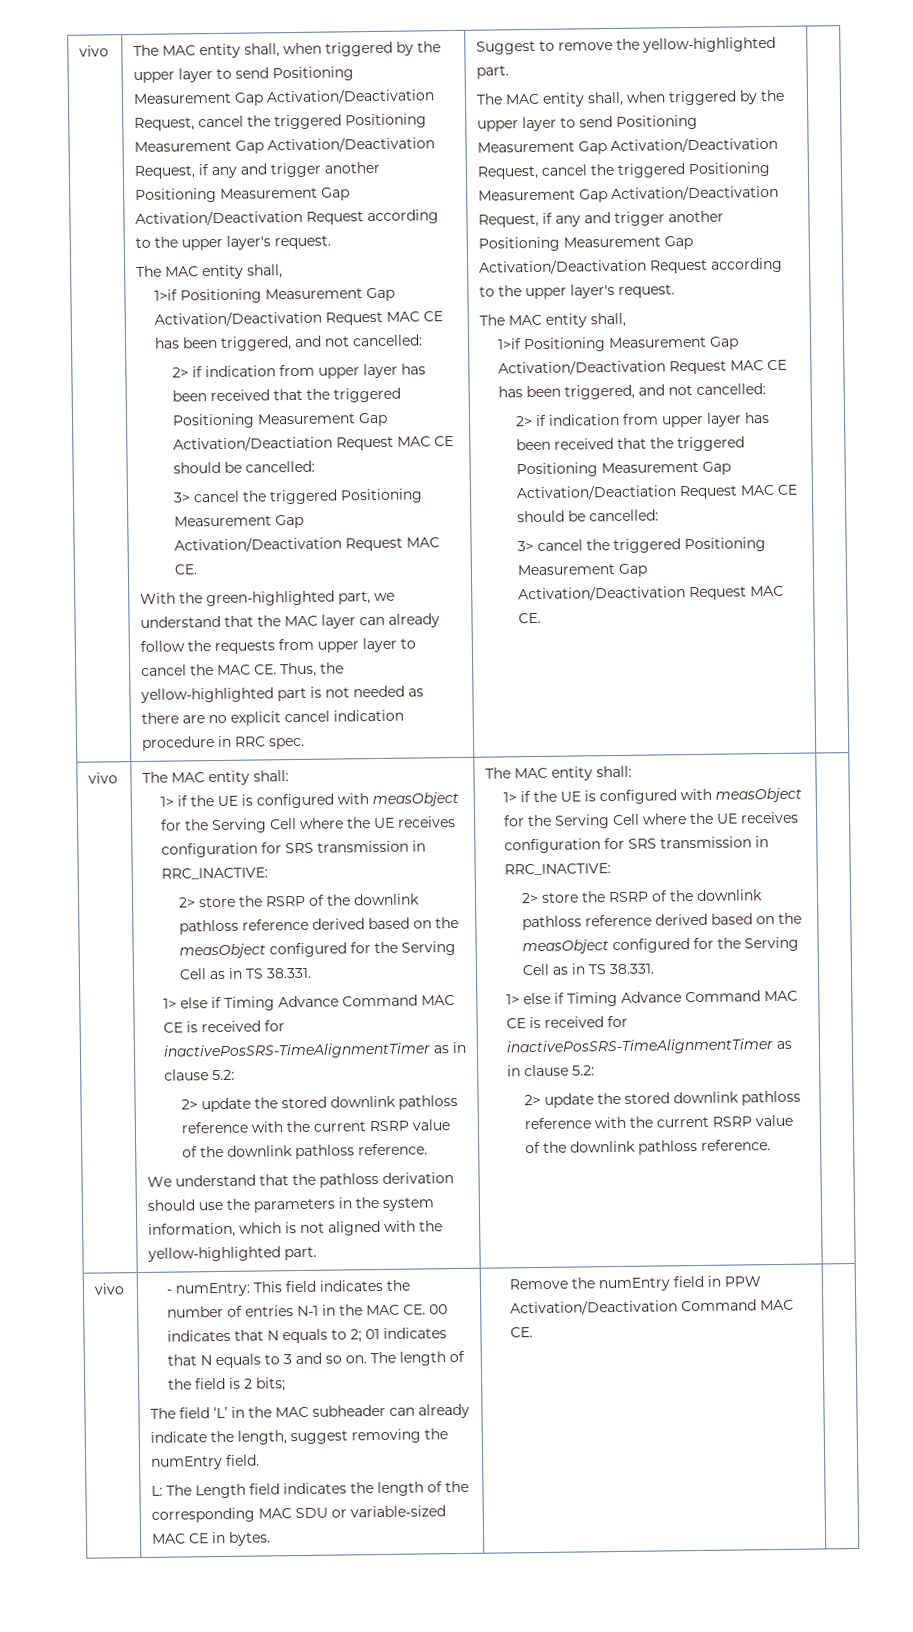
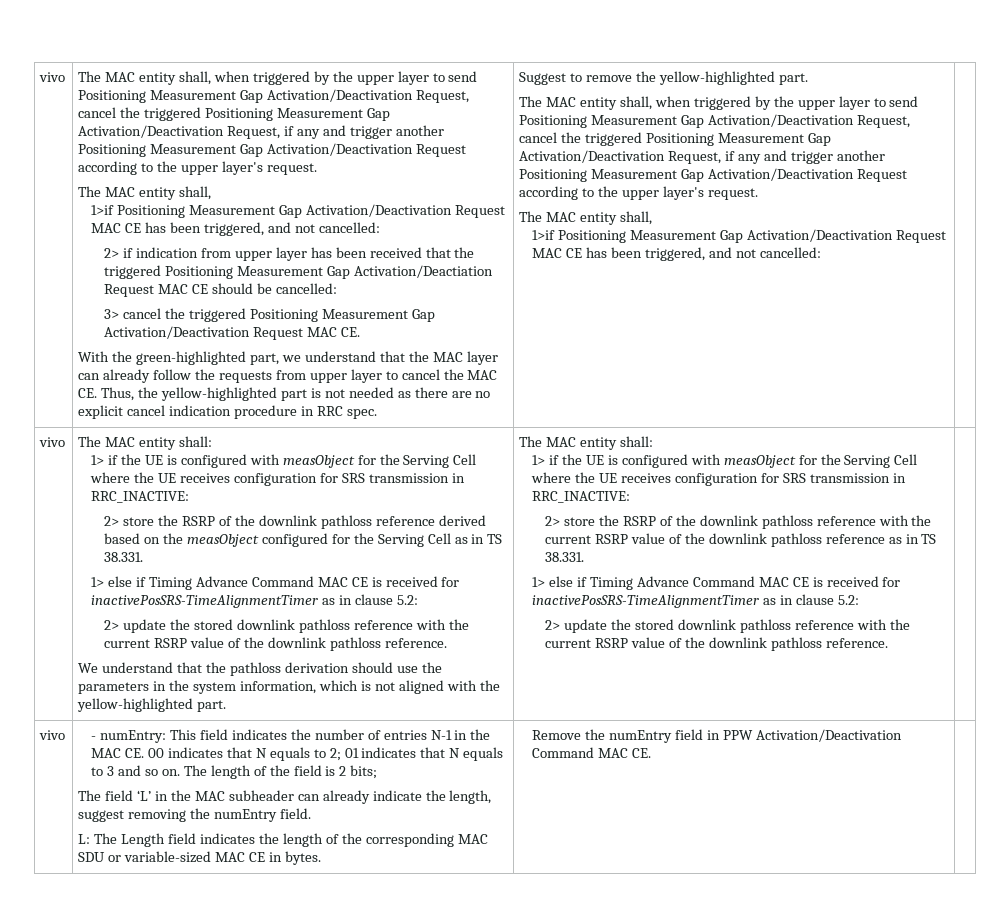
[514,412,770,428] [515,436,745,452] [515,461,731,478] [515,484,797,501] [516,509,659,523] [516,537,766,554] [516,563,648,577] [517,585,784,602] [517,612,541,624] // 2> if indication from upper layer has been received that the triggered Positioning Measurement Gap Activation/Deactiation Request MAC CE should be cancelled: // 3> cancel the triggered Positioning Measurement Gap Activation/Deactivation Request MAC CE. -> (821, 252) none
[654,912,802,926] [521,936,799,955] [521,963,550,976] derived based on the measObject configured for the Serving Cell -> [878,515,932,526] [545,533,885,547] with the current RSRP value of the downlink pathloss reference

